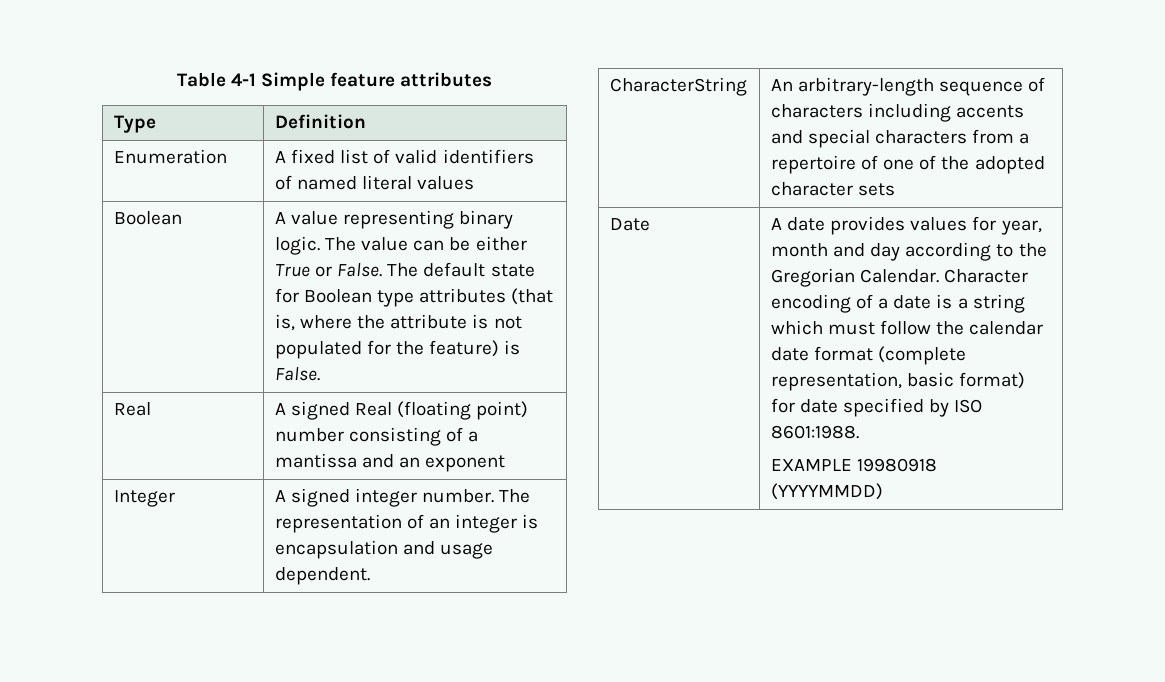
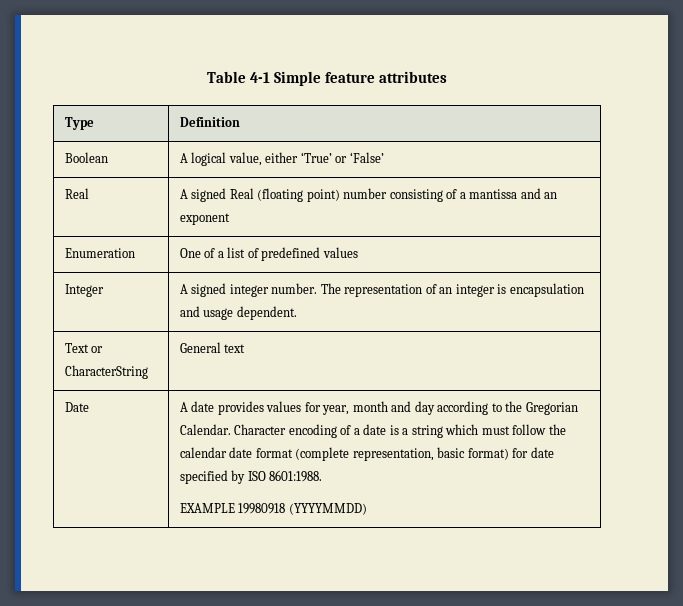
[113,149,227,164] [274,149,534,164] [274,175,475,190] [113,211,182,225] [274,210,514,229] [274,236,527,255] [274,262,535,277] [274,288,554,307] [274,314,522,331] [274,340,521,359] [274,367,320,381] Enumeration | A fixed list of valid identifiers of named literal values // Boolean | A value representing binary logic. The value can be either True or False. The default state for Boolean type attributes (that is, where the attribute is not populated for the feature) is False. -> [64,152,108,163] [179,152,384,166] Boolean | A logical value, either ‘True’ or ‘False’
(506, 463) none -> [64,248,135,258] [179,247,358,261] // Enumeration | One of a list of predefined values
(370, 576) none -> [64,343,104,353] Text or
[770,77,1046,96] [770,103,1025,122] [770,129,1030,148] [770,155,1045,174] [770,182,896,196] An arbitrary-length sequence of characters including accents and special characters from a repertoire of one of the adopted character sets -> [179,342,246,353] General text

